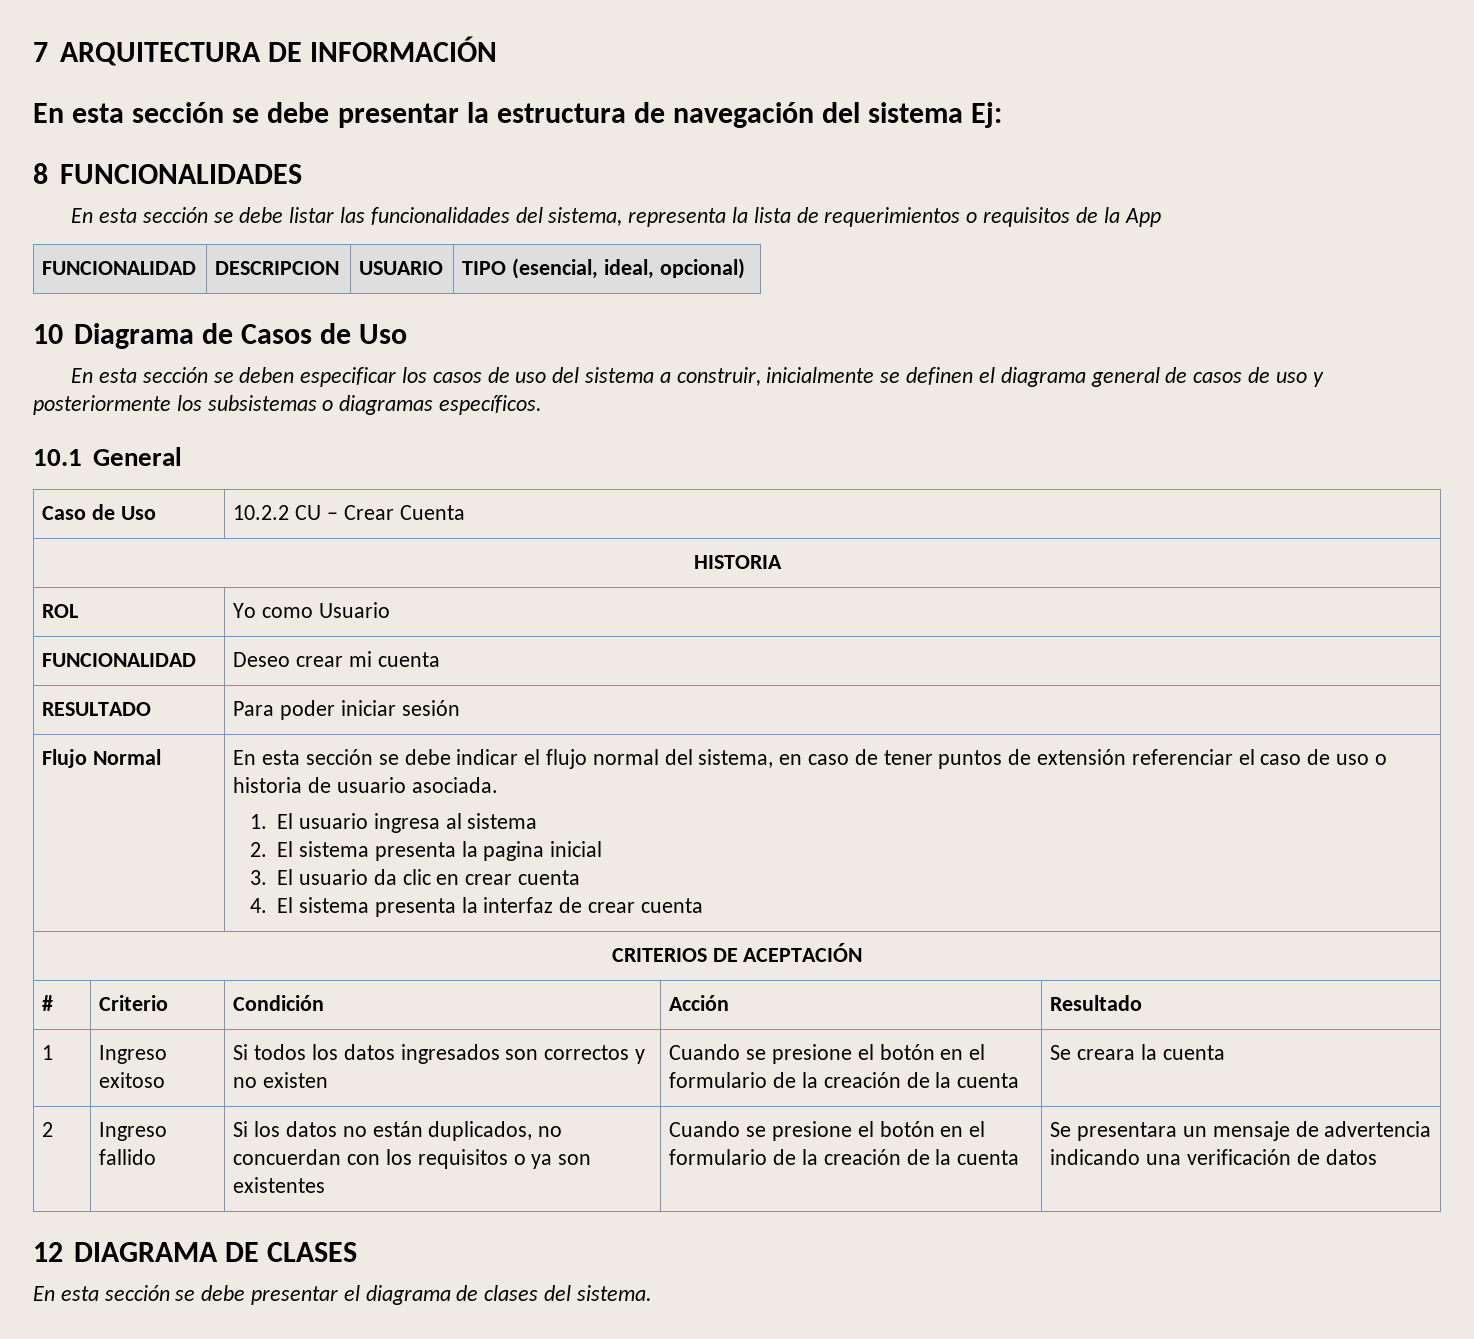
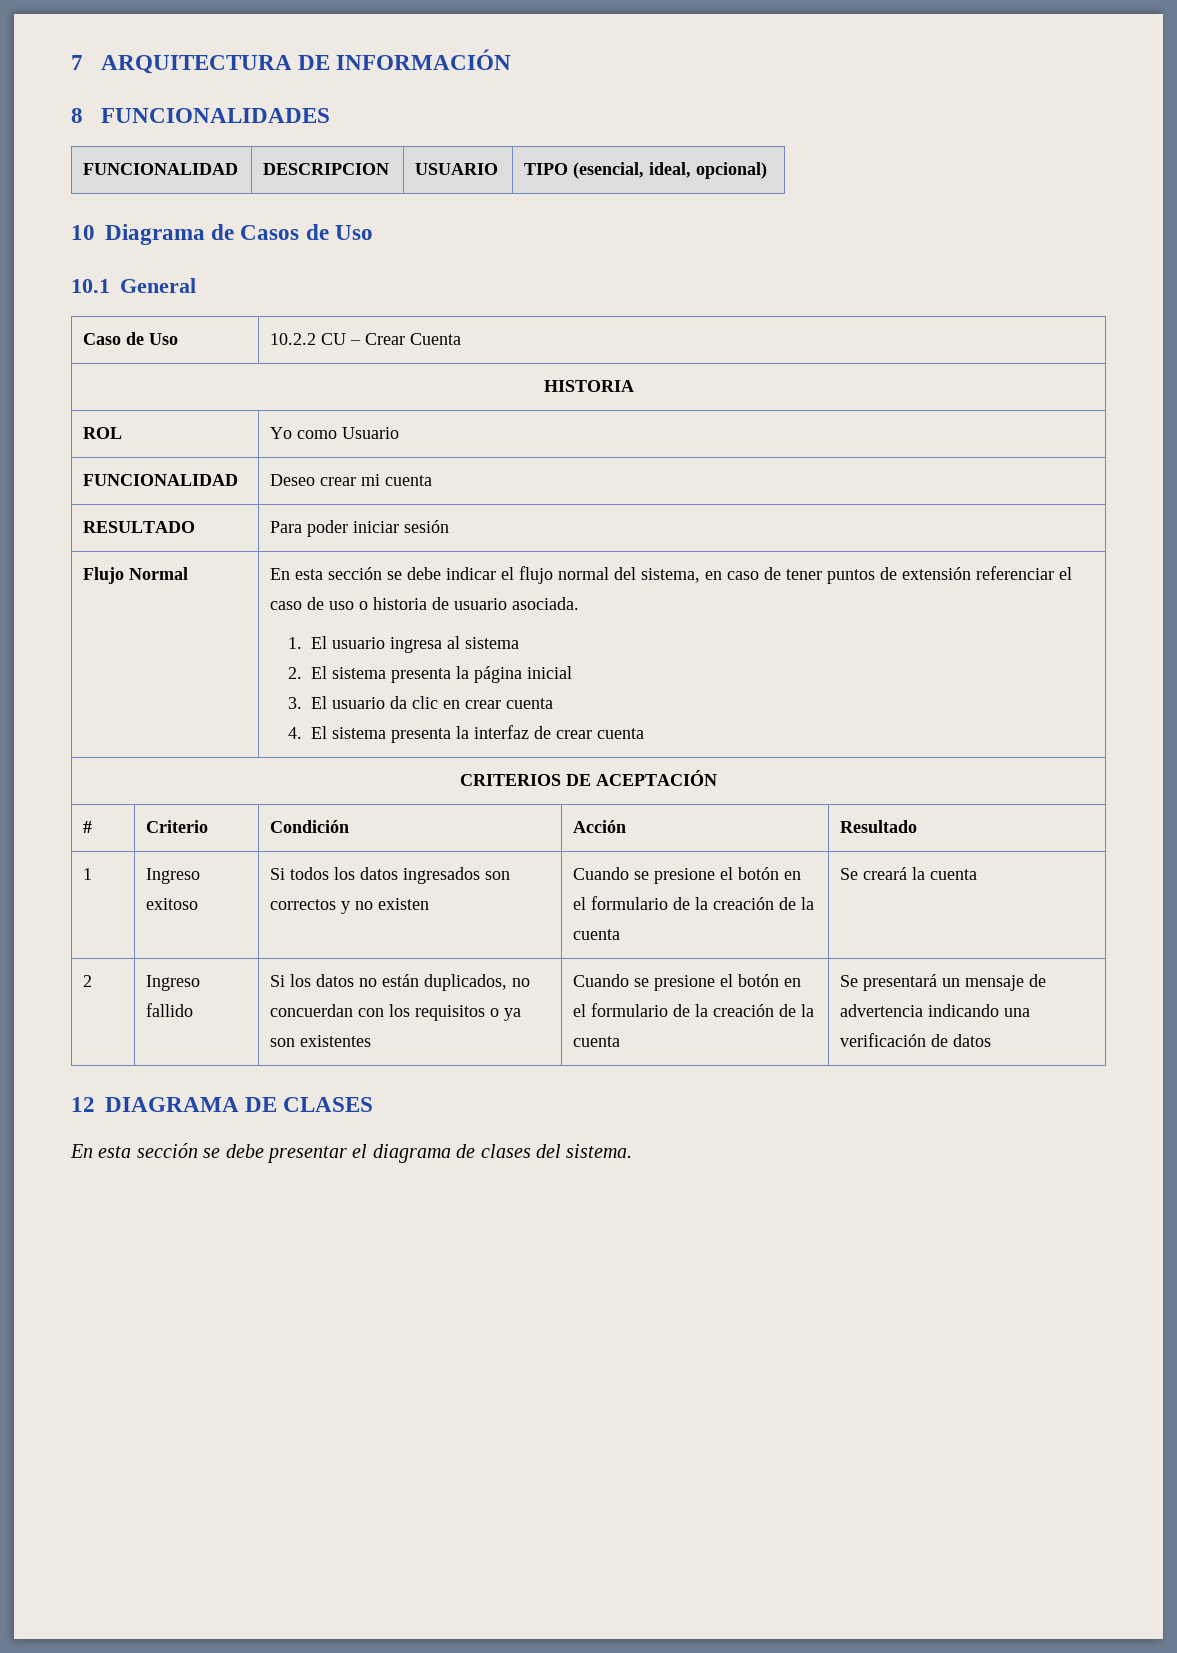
[33,102,1003,128] [33,163,303,184] [71,207,1161,227] En esta sección se debe presentar la estructura de navegación del sistema Ej: // 8 FUNCIONALIDADES // En esta sección se debe listar las funcionalidades del sistema, representa la lista de requerimientos o requisitos de la App -> [71,108,330,123] 8 FUNCIONALIDADES
[71,367,1324,387] [33,395,543,415] // En esta sección se deben especificar los casos de uso del sistema a construir, inicialmente se definen el diagrama general de casos de uso y posteriormente los subsistemas o diagramas específicos. -> (373, 232) none
[483,841,545,861] pagina -> [474,666,523,683] página
[1077,1049,1136,1060] creara -> [863,867,908,880] creará
[1077,1122,1178,1141] presentara -> [863,974,938,991] presentará

